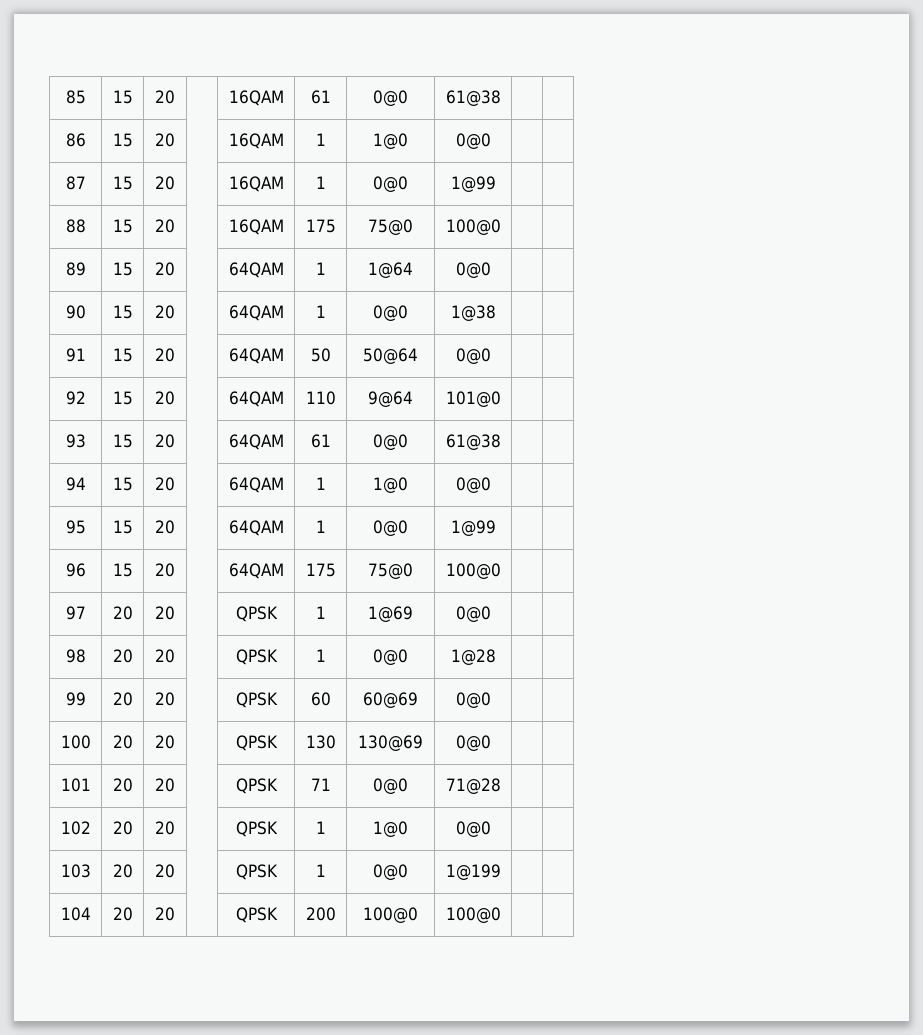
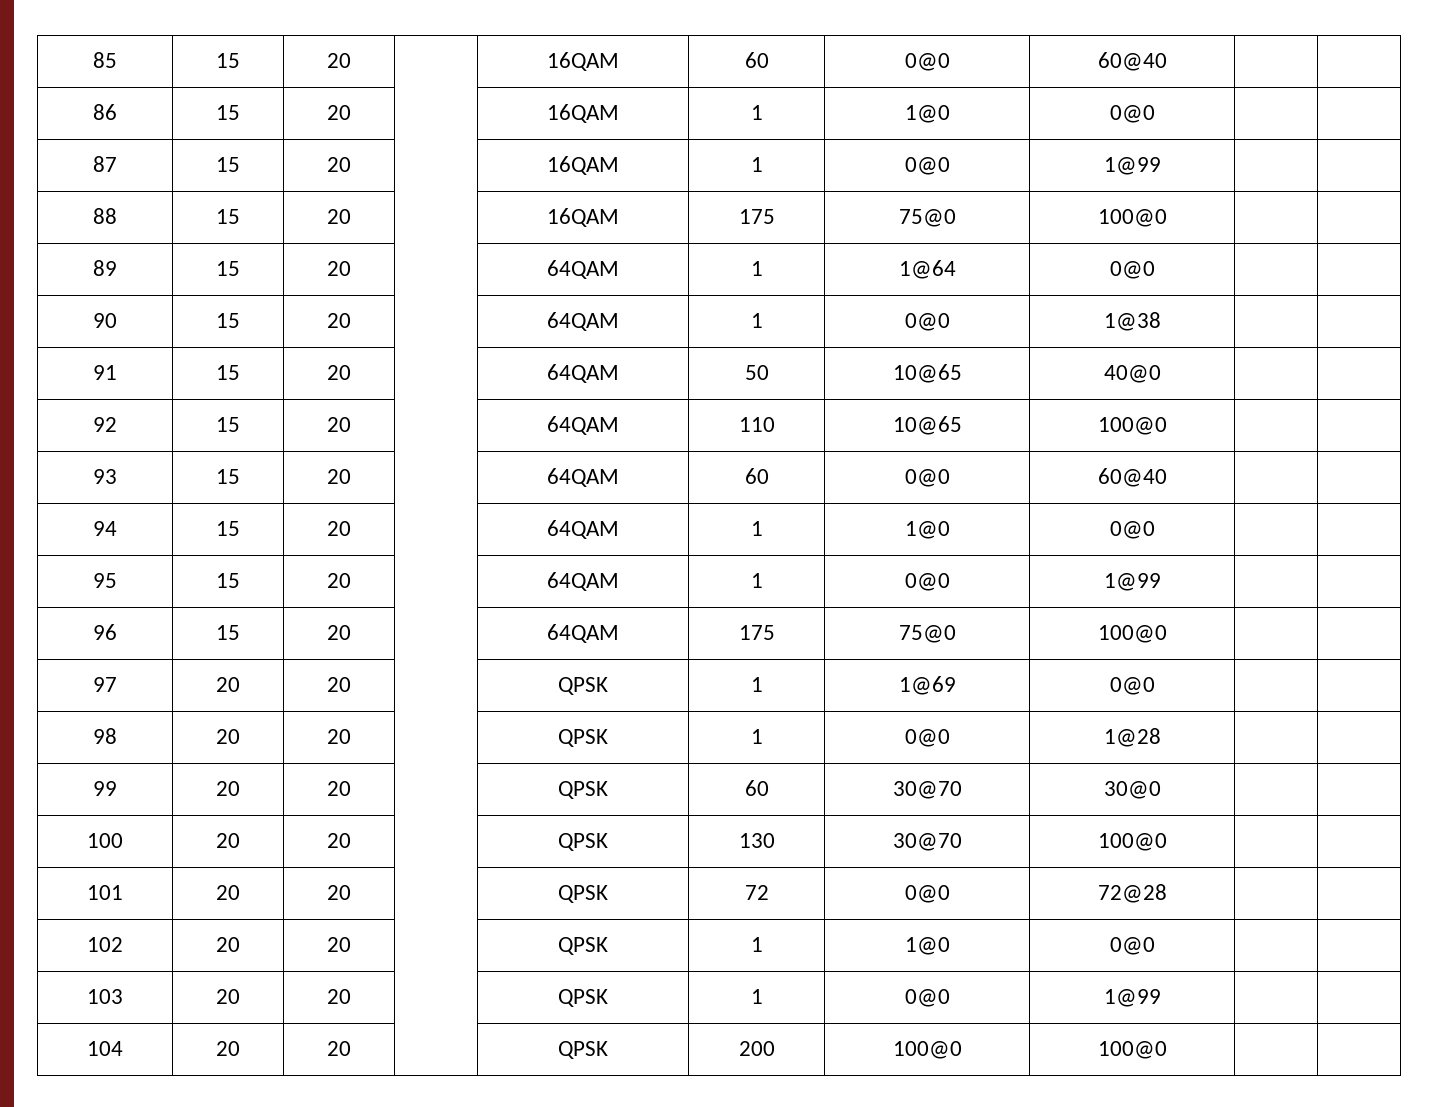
[310,90,331,104] [373,90,408,106] [445,90,501,106] 61 | 0@0 | 61@38 -> [744,52,769,68] [904,53,950,71] [1097,52,1167,71] 60 | 0@0 | 60@40
[363,348,418,364] [455,348,491,364] 50@64 | 0@0 -> [892,364,962,383] [1103,365,1161,383] 10@65 | 40@0
[368,391,413,407] [445,391,501,407] 9@64 | 101@0 -> [892,416,962,435] [1097,417,1167,435] 10@65 | 100@0
[310,434,331,448] [373,434,408,450] [445,434,501,450] 61 | 0@0 | 61@38 -> [744,468,769,484] [904,469,950,487] [1097,468,1167,487] 60 | 0@0 | 60@40
[363,692,418,708] [455,692,491,708] 60@69 | 0@0 -> [892,781,962,799] [1103,781,1161,799] 30@70 | 30@0
[358,735,423,751] [455,735,491,751] 130@69 | 0@0 -> [892,833,962,851] [1097,833,1167,851] 30@70 | 100@0
[310,778,331,791] [373,778,408,794] [445,778,501,794] 71 | 0@0 | 71@28 -> [744,885,769,900] [904,885,950,903] [1097,884,1167,903] 72 | 0@0 | 72@28
[445,864,501,880] 1@199 -> [1103,989,1161,1007] 1@99

